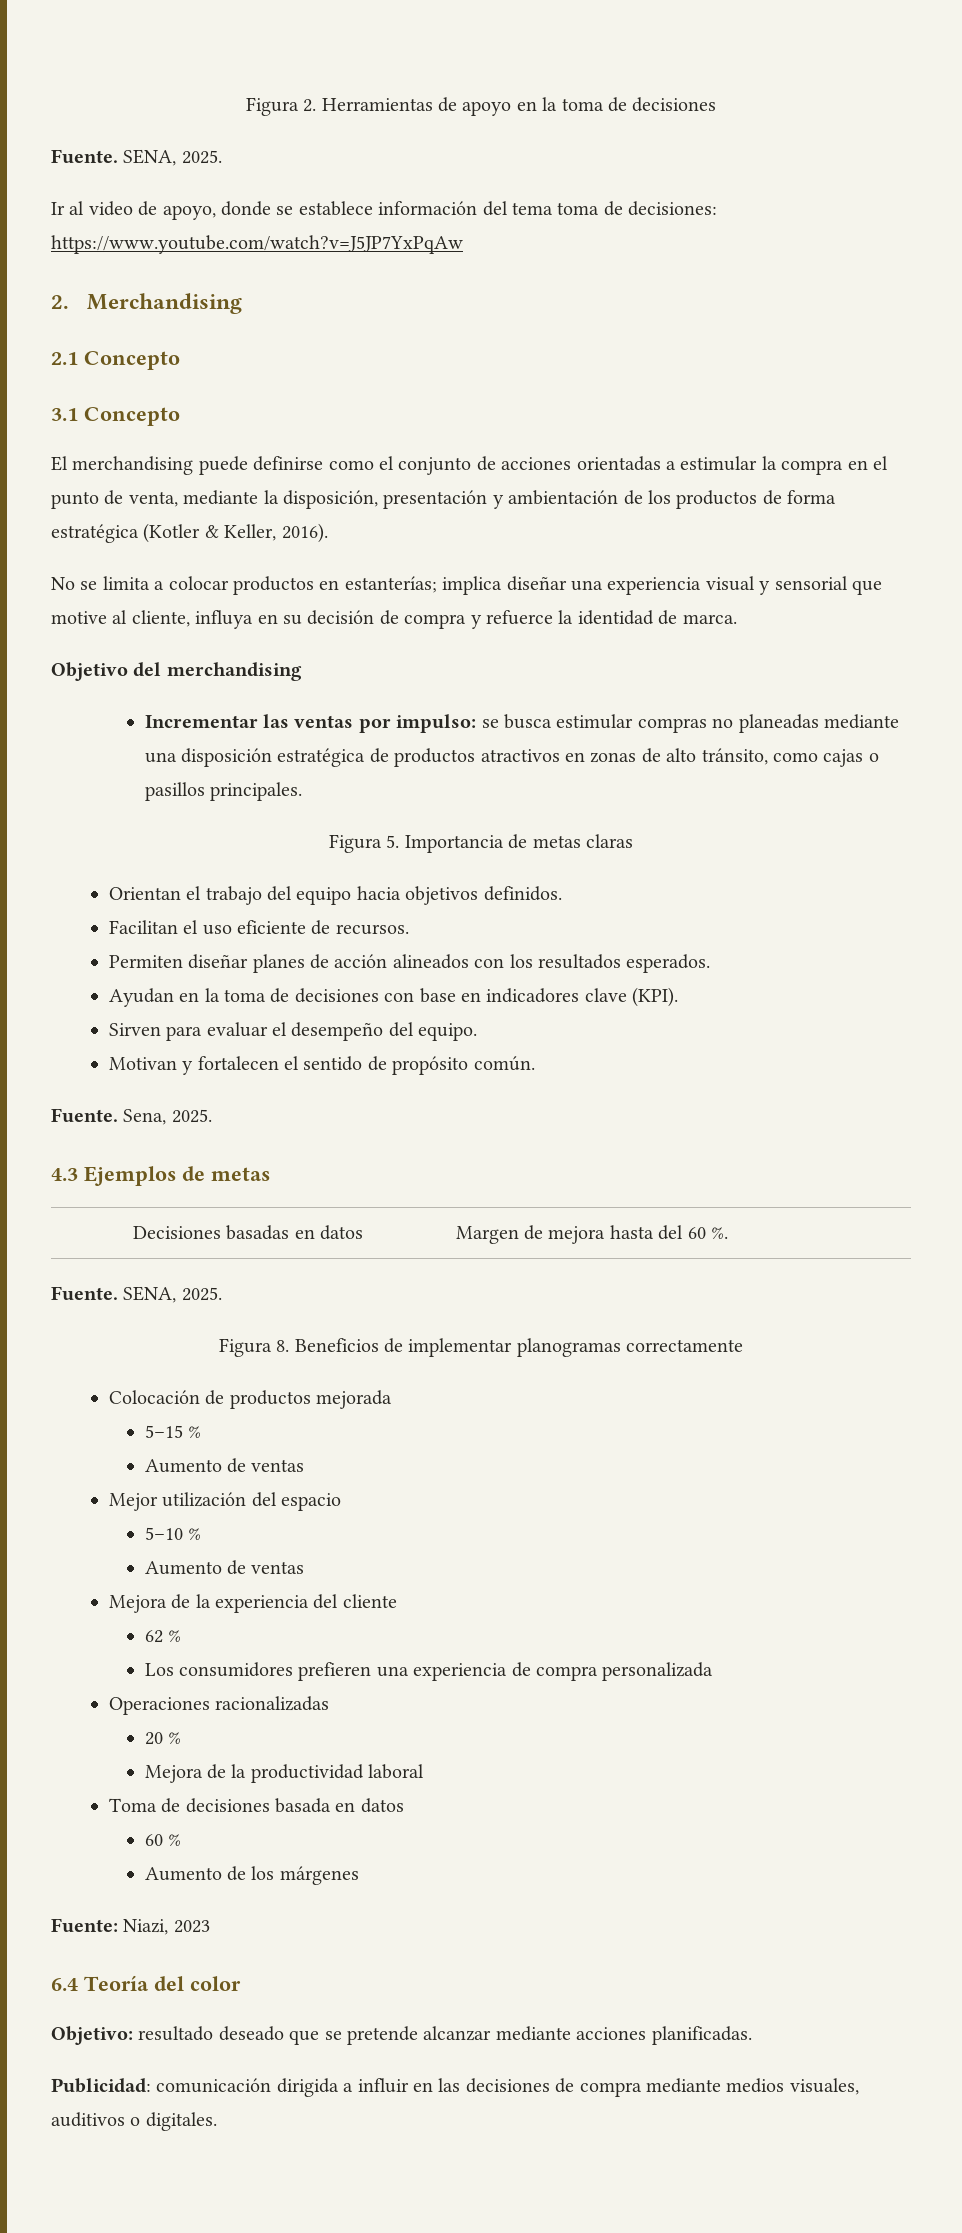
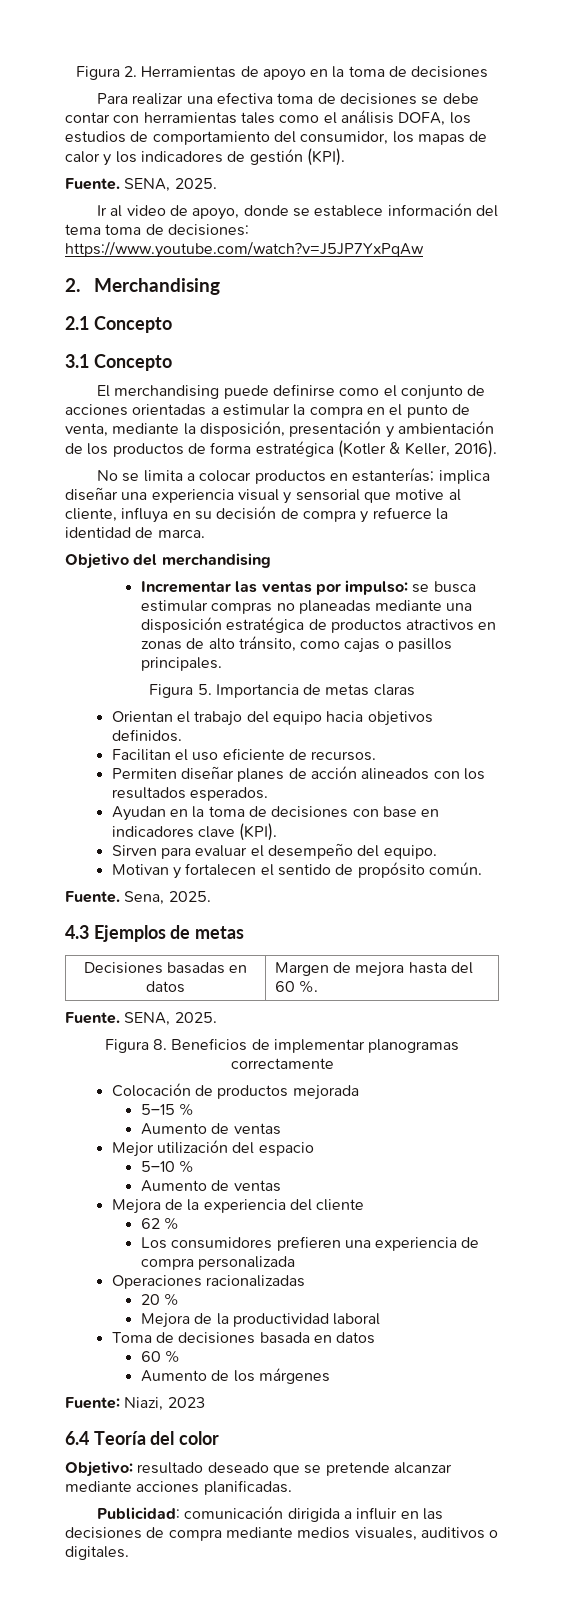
(717, 104) none -> [97,92,479,105] [65,110,471,126] [65,131,488,145] [65,148,345,166] // Para realizar una efectiva toma de decisiones se debe contar con herramientas tales como el análisis DOFA, los estudios de comportamiento del consumidor, los mapas de calor y los indicadores de gestión (KPI).

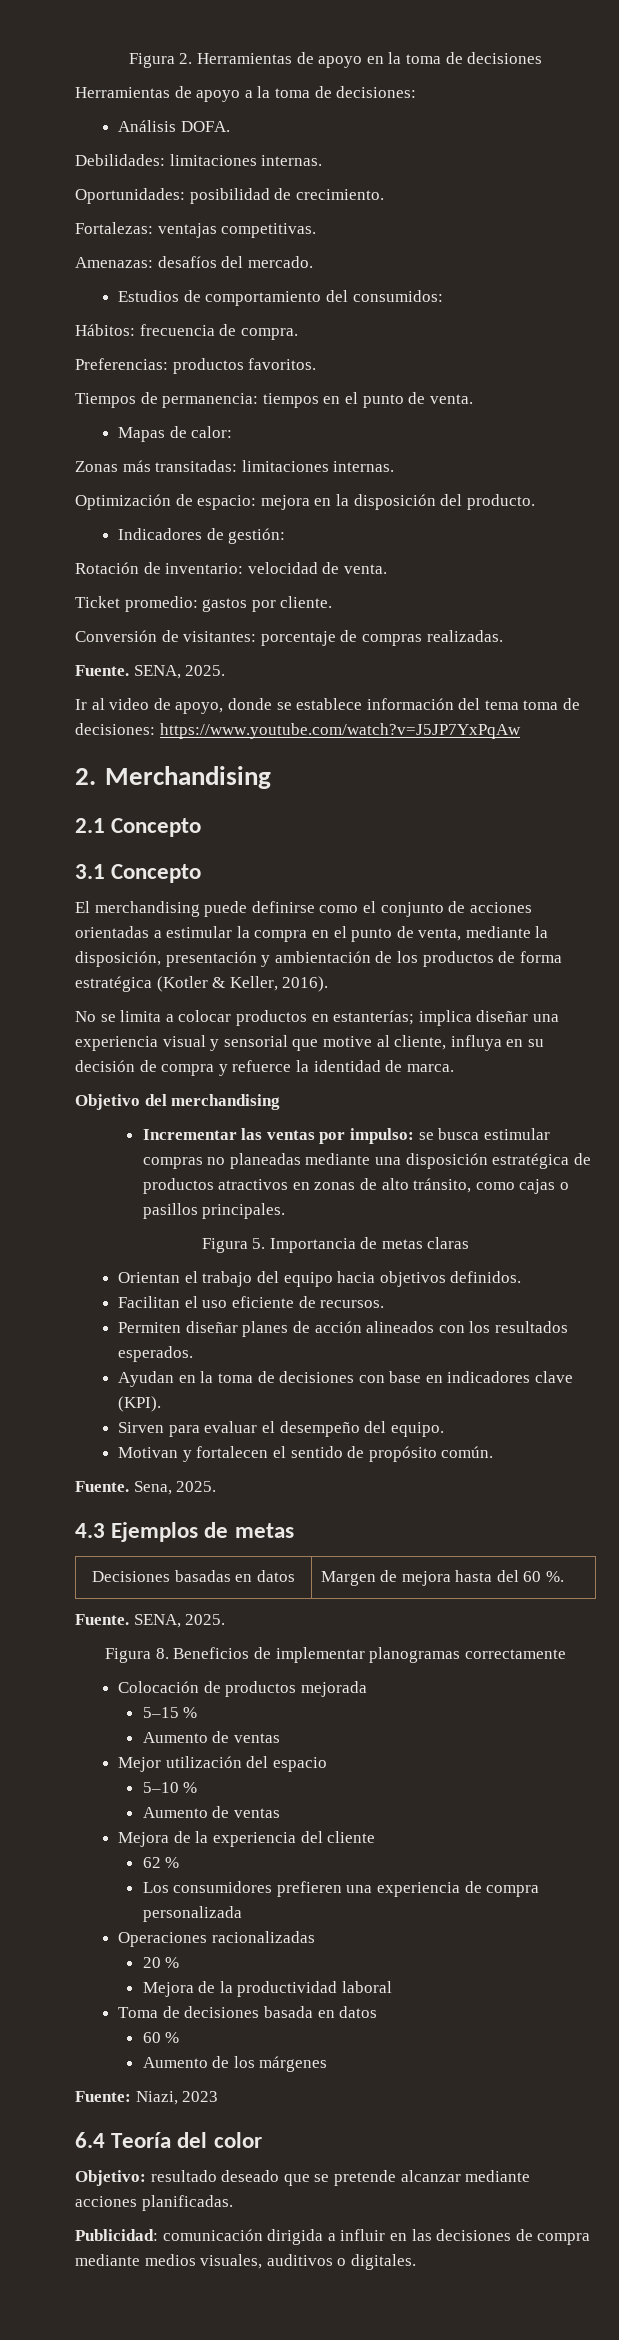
[97,92,479,105] [65,110,471,126] [65,131,488,145] [65,148,345,166] Para realizar una efectiva toma de decisiones se debe contar con herramientas tales como el análisis DOFA, los estudios de comportamiento del consumidor, los mapas de calor y los indicadores de gestión (KPI). -> [75,86,417,102] [118,120,230,132] [75,154,323,166] [75,188,384,204] [75,222,317,238] [75,256,313,268] [118,290,443,306] [75,324,298,340] [75,358,317,374] [75,392,473,408] [118,426,233,442] [75,460,395,472] [75,494,535,510] [118,528,286,544] [75,562,387,574] [75,596,333,612] [75,630,503,646] Herramientas de apoyo a la toma de decisiones: // Análisis DOFA. // Debilidades: limitaciones internas. // Oportunidades: posibilidad de crecimiento. // Fortalezas: ventajas competitivas. // Amenazas: desafíos del mercado. // Estudios de comportamiento del consumidos: // Hábitos: frecuencia de compra. // Preferencias: productos favoritos. // Tiempos de permanencia: tiempos en el punto de venta. // Mapas de calor: // Zonas más transitadas: limitaciones internas. // Optimización de espacio: mejora en la disposición del producto. // Indicadores de gestión: // Rotación de inventario: velocidad de venta. // Ticket promedio: gastos por cliente. // Conversión de visitantes: porcentaje de compras realizadas.

